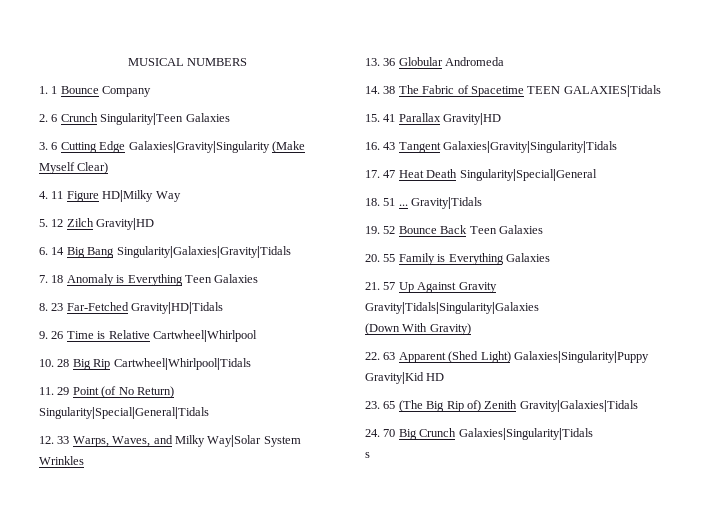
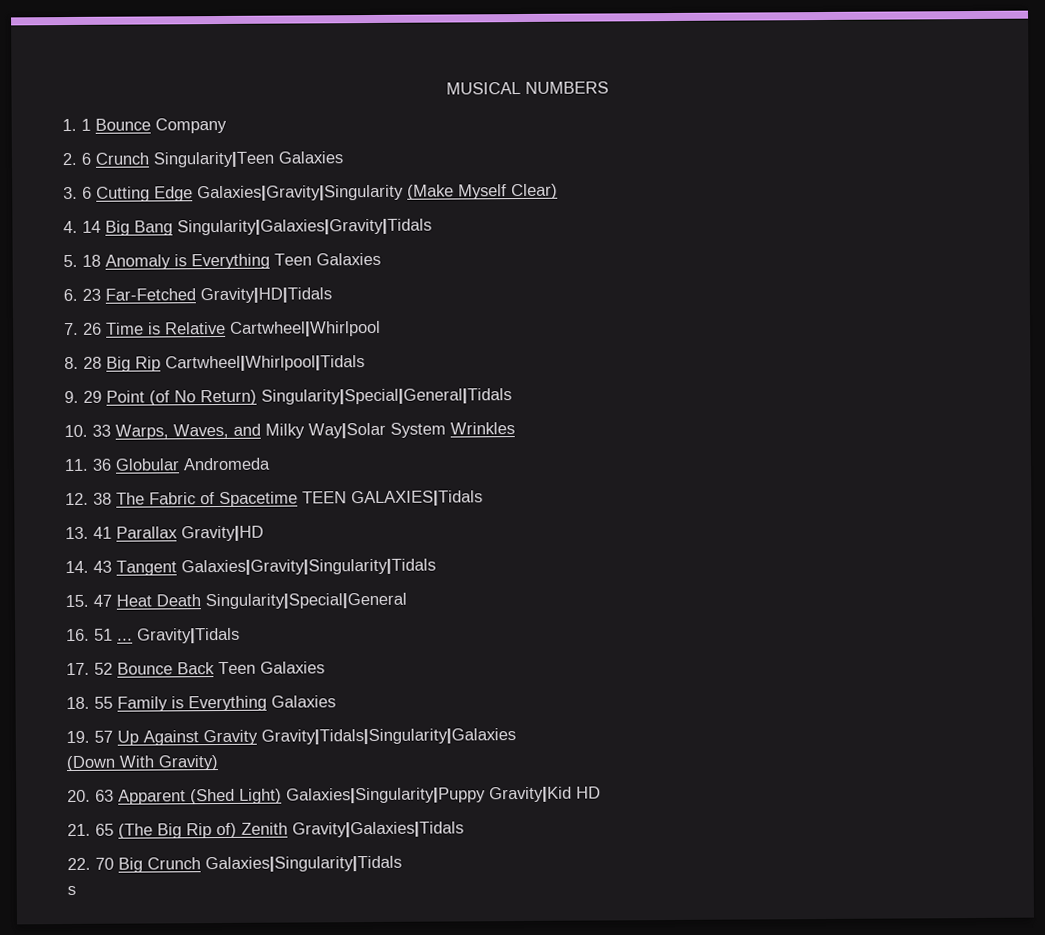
[51,190,181,202] [39,218,155,230] [39,247,48,255] 11 Figure HD|Milky Way // 5. 12 Zilch Gravity|HD // 6. -> (78, 227) none
[39,275,48,283] 7. -> [63,254,78,268] 5.
[39,303,48,311] 8. -> [63,288,78,302] 6.
[39,331,48,339] 9. -> [64,322,79,336] 7.
[39,359,54,367] 10. -> [64,356,79,370] 8.
[39,387,54,395] 11. -> [64,390,79,404] 9.
[39,436,54,444] 12. -> [64,424,88,438] 10.
[365,58,380,66] 13. -> [64,458,89,472] 11.
[365,86,380,94] 14. -> [65,492,89,506] 12.
[365,114,380,122] 15. -> [65,526,89,540] 13.
[365,142,380,150] 16. -> [65,560,89,574] 14.
[365,170,380,178] 17. -> [65,594,89,608] 15.
[365,198,380,206] 18. -> [66,628,90,642] 16.
[365,226,380,234] 19. -> [66,662,90,676] 17.
[365,254,380,262] 20. -> [66,696,90,710] 18.
[365,282,380,290] 21. -> [66,730,90,744] 19.
[365,352,380,360] 22. -> [67,789,91,803] 20.
[365,401,380,409] 23. -> [67,823,91,837] 21.
[365,429,380,437] 24. -> [67,857,91,871] 22.

